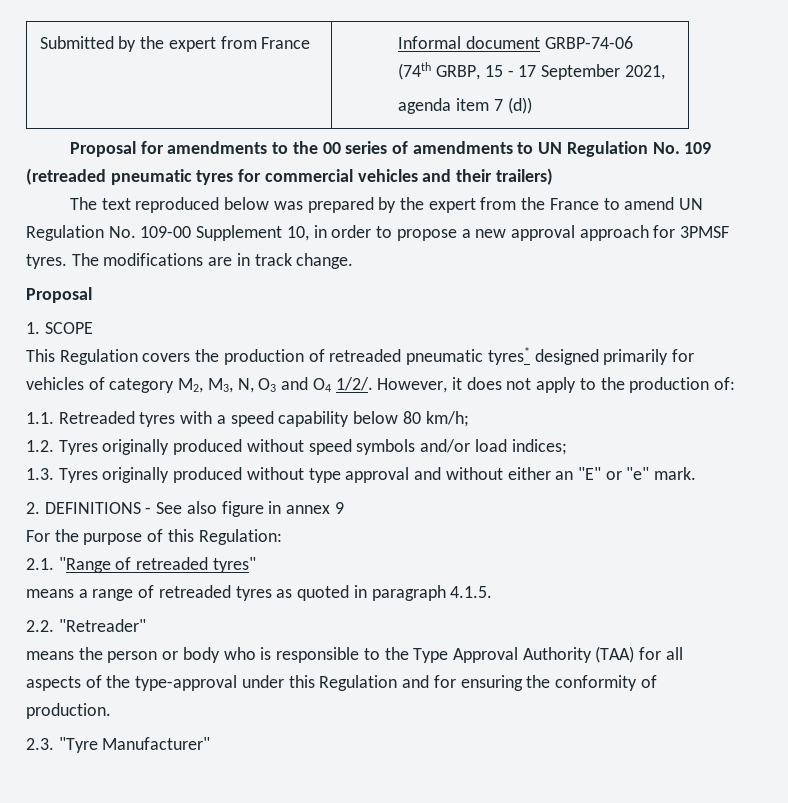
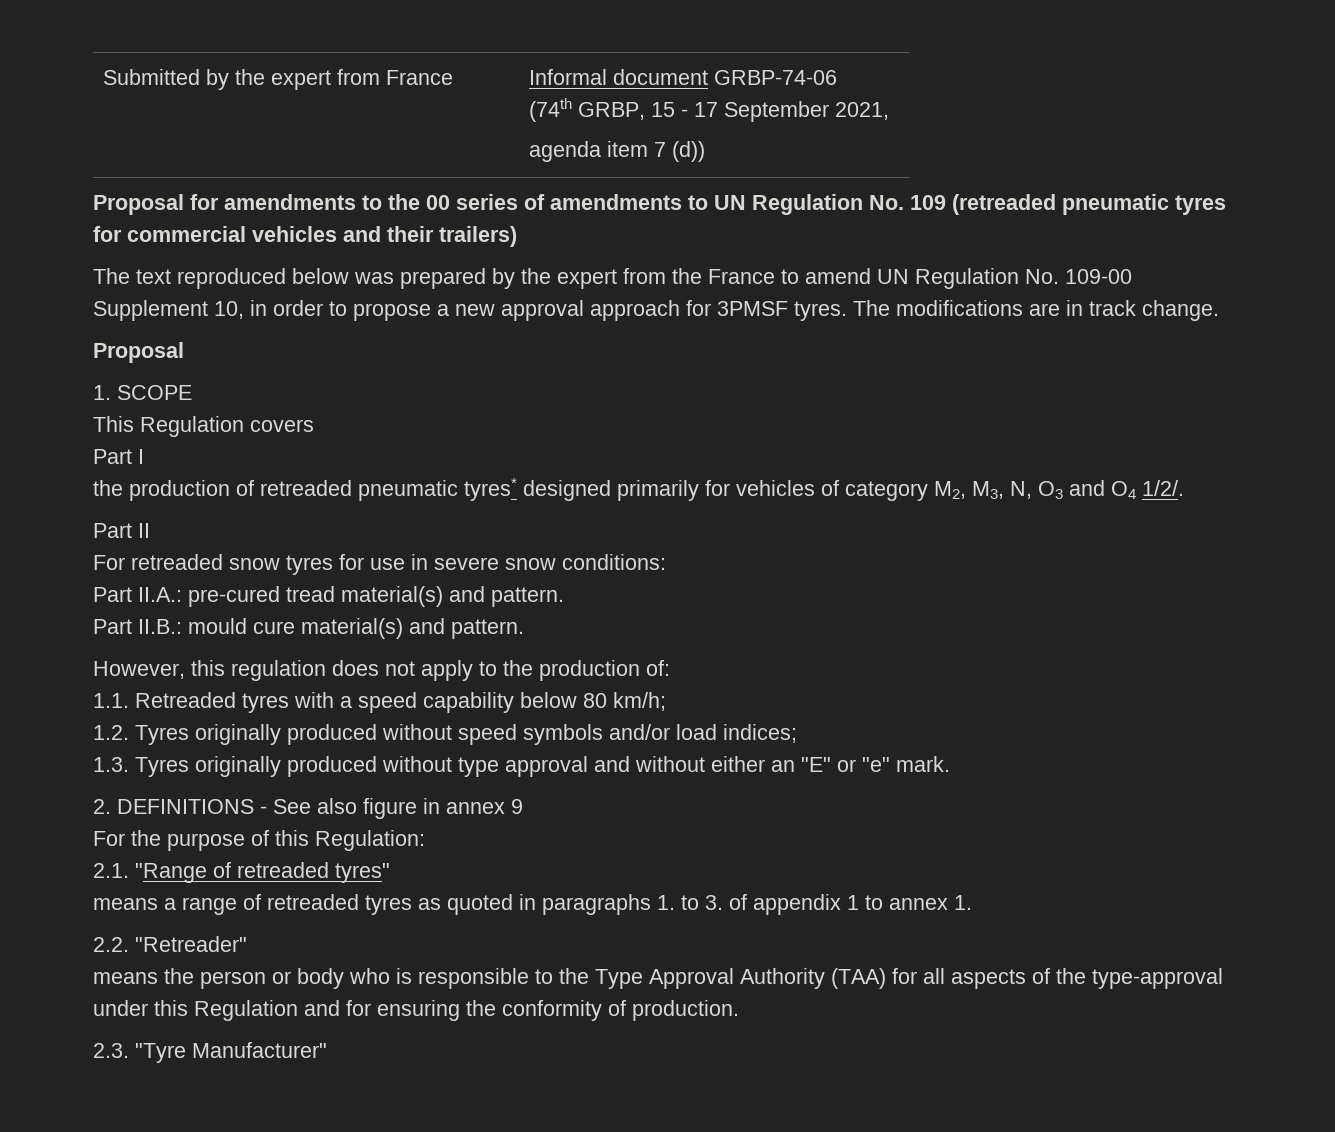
(191, 357) none -> [93,449,144,464] // Part I //
[377,377,462,393] However, it -> [93,523,150,538] [93,554,666,575] [93,586,564,607] [93,618,524,639] [93,660,326,681] // Part II // For retreaded snow tyres for use in severe snow conditions: // Part II.A.: pre-cured tread material(s) and pattern. // Part II.B.: mould cure material(s) and pattern. // However, this regulation
[371,585,493,601] paragraph 4.1.5. -> [542,894,972,915] paragraphs 1. to 3. of appendix 1 to annex 1.

